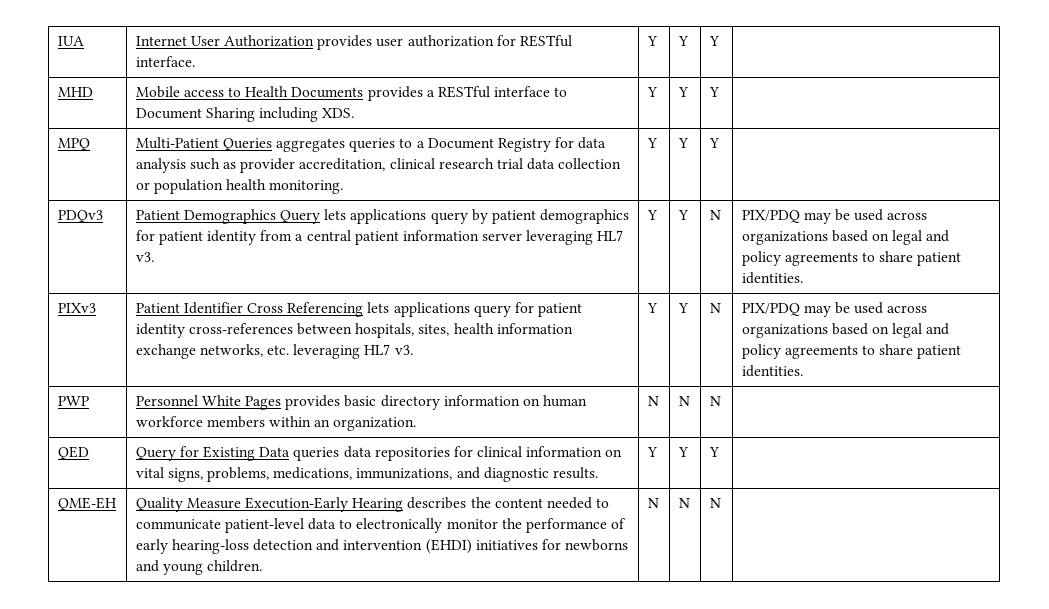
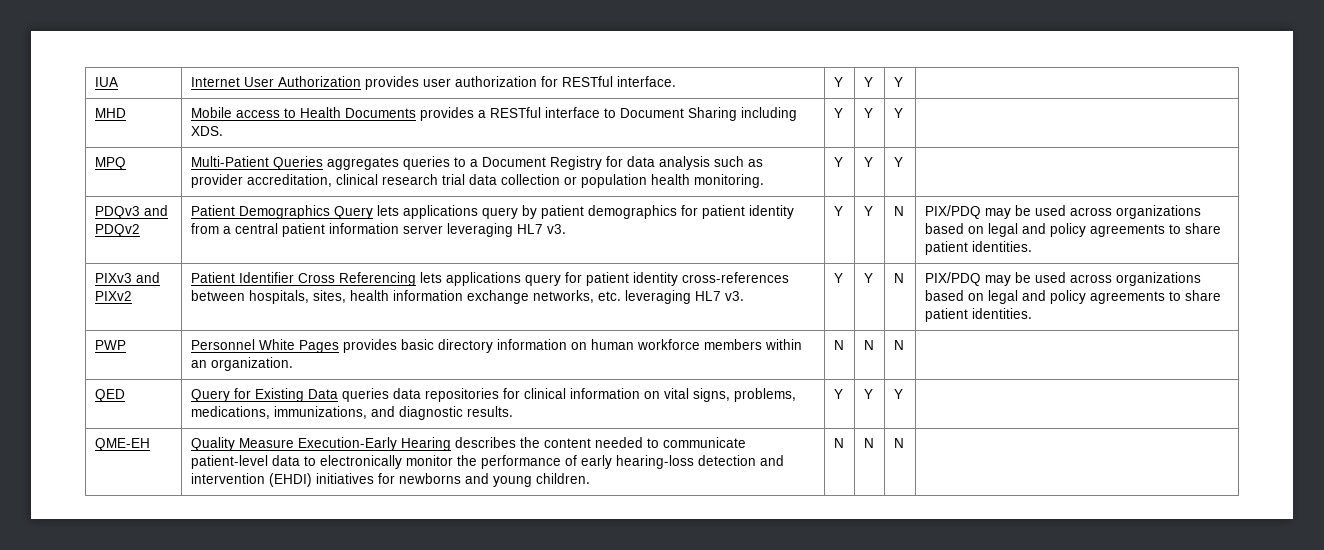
(103, 216) none -> [143,205,168,216] [94,224,140,237] and PDQv2
(96, 308) none -> [135,272,160,283] [94,291,132,301] and PIXv2

